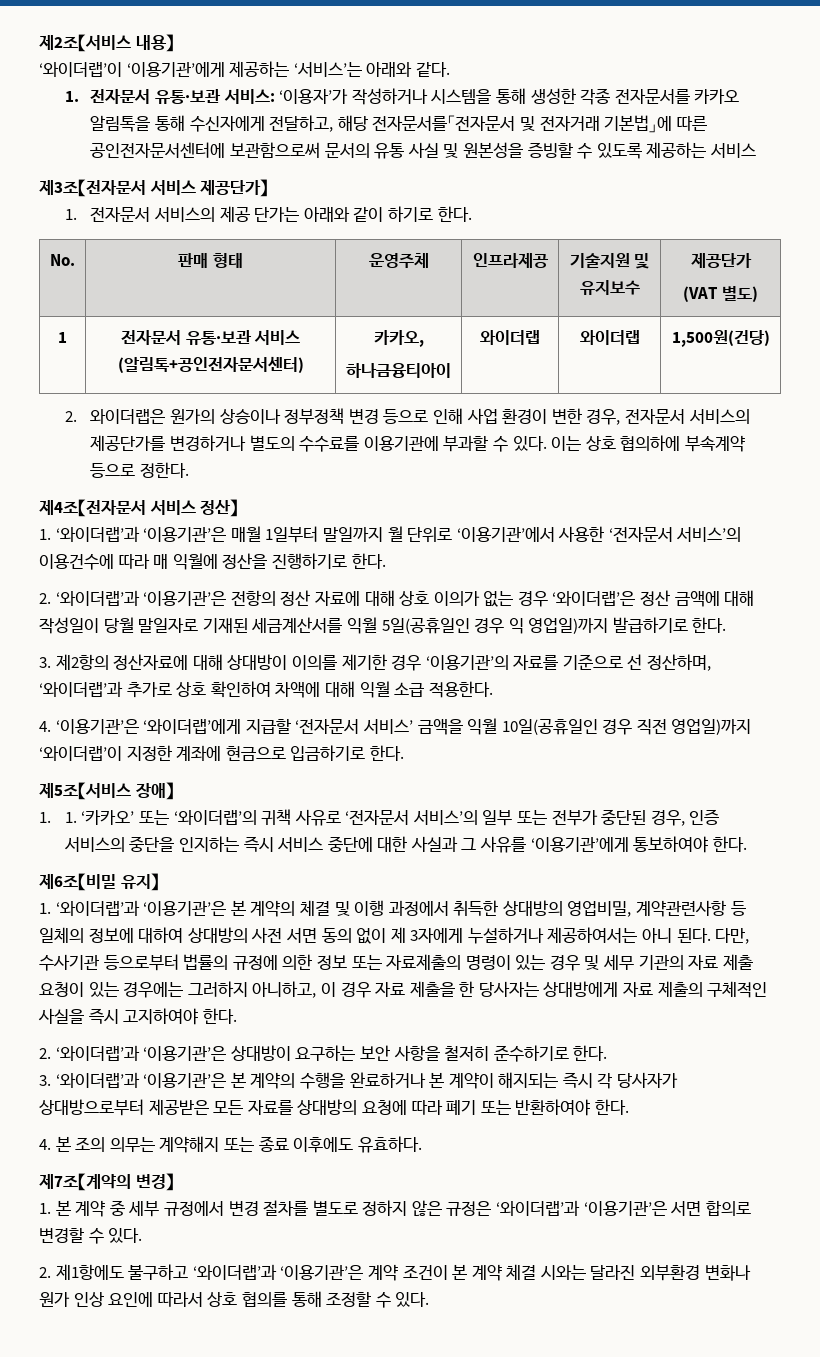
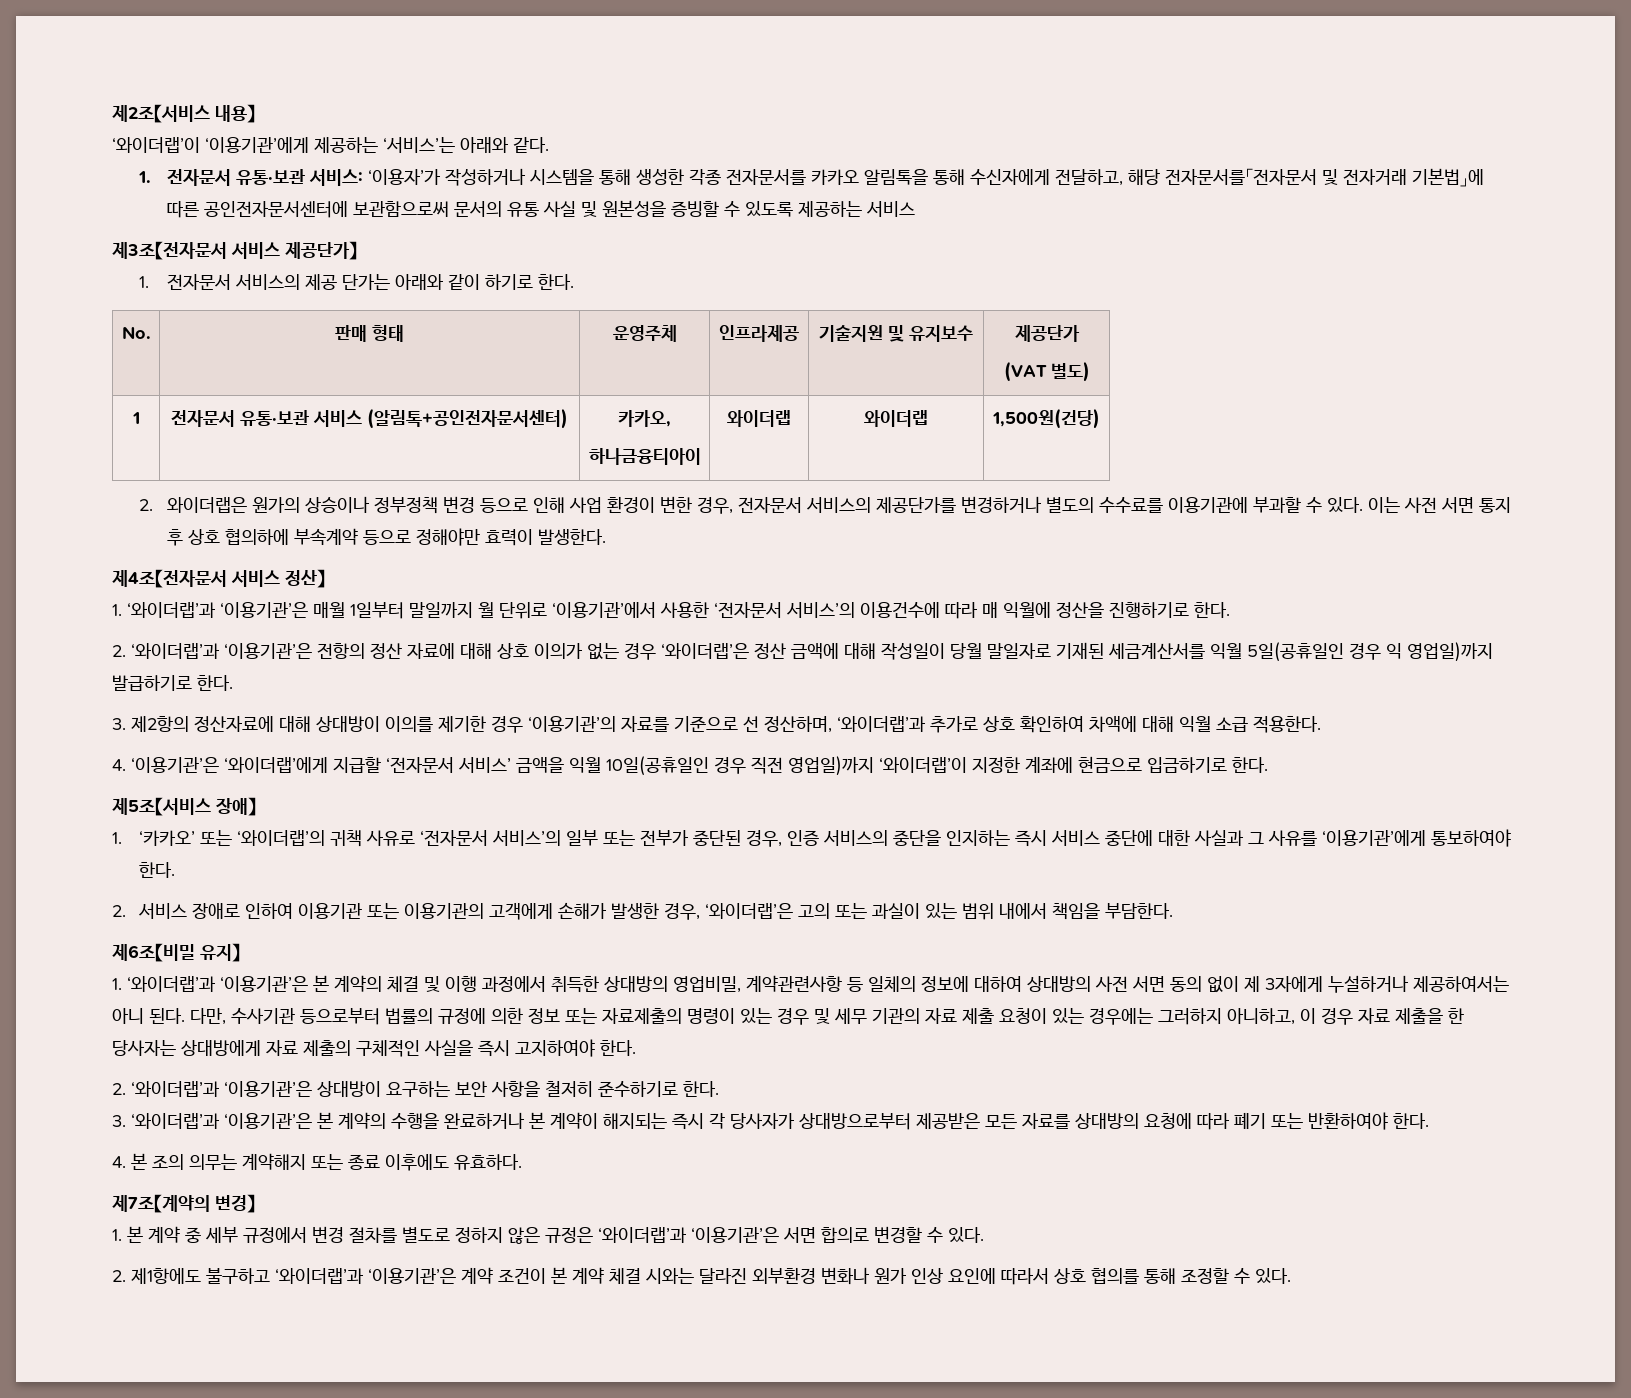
(582, 443) none -> [1403,497,1511,513] [166,529,183,546] 사전 서면 통지 후
[140,462,190,478] 정한다. -> [415,528,606,546] 정해야만 효력이 발생한다.
[64,812,77,823] 1. -> (122, 838) none
(747, 844) none -> [112,902,1174,920] // 2. 서비스 장애로 인하여 이용기관 또는 이용기관의 고객에게 손해가 발생한 경우, ‘와이더랩’은 고의 또는 과실이 있는 범위 내에서 책임을 부담한다.

